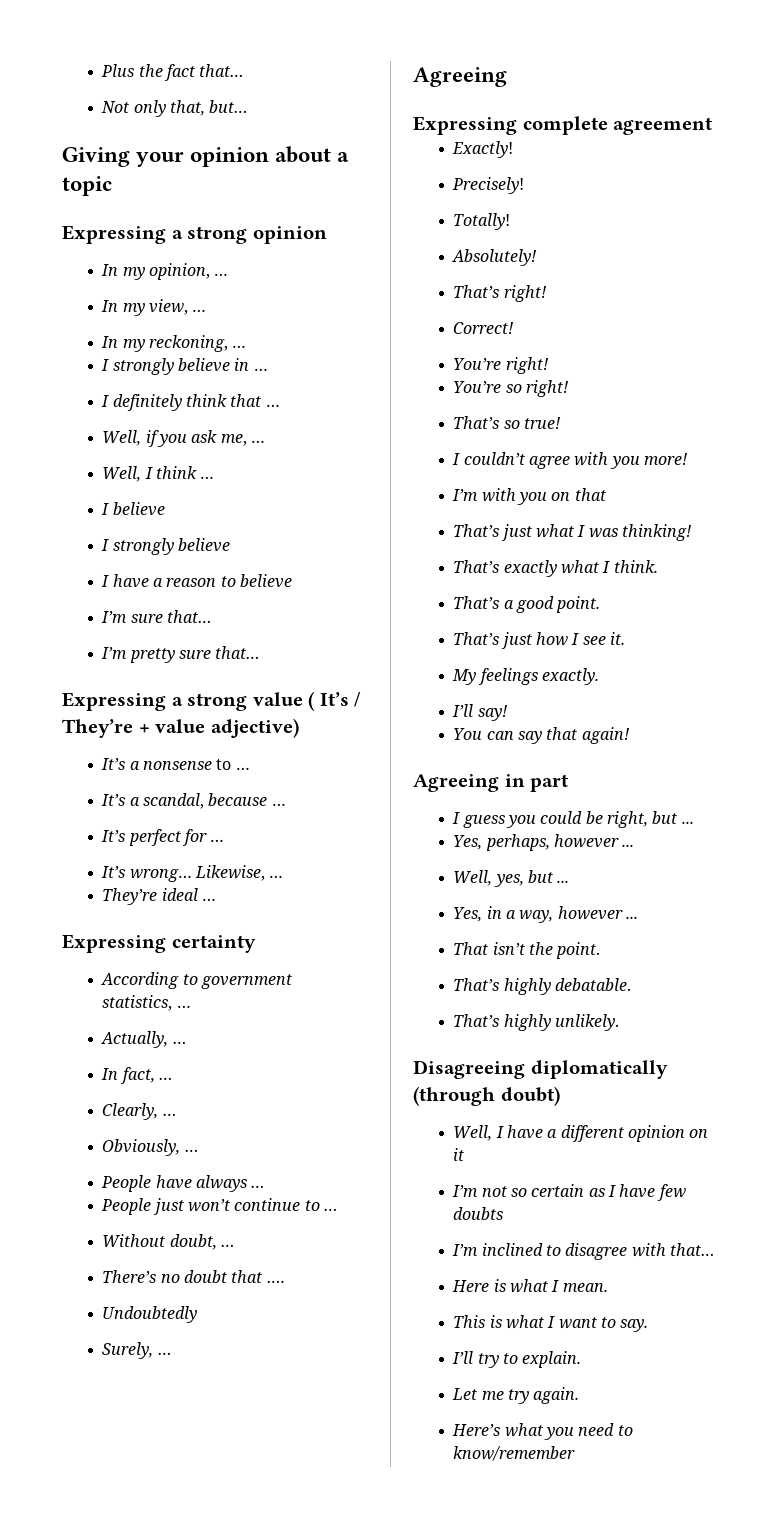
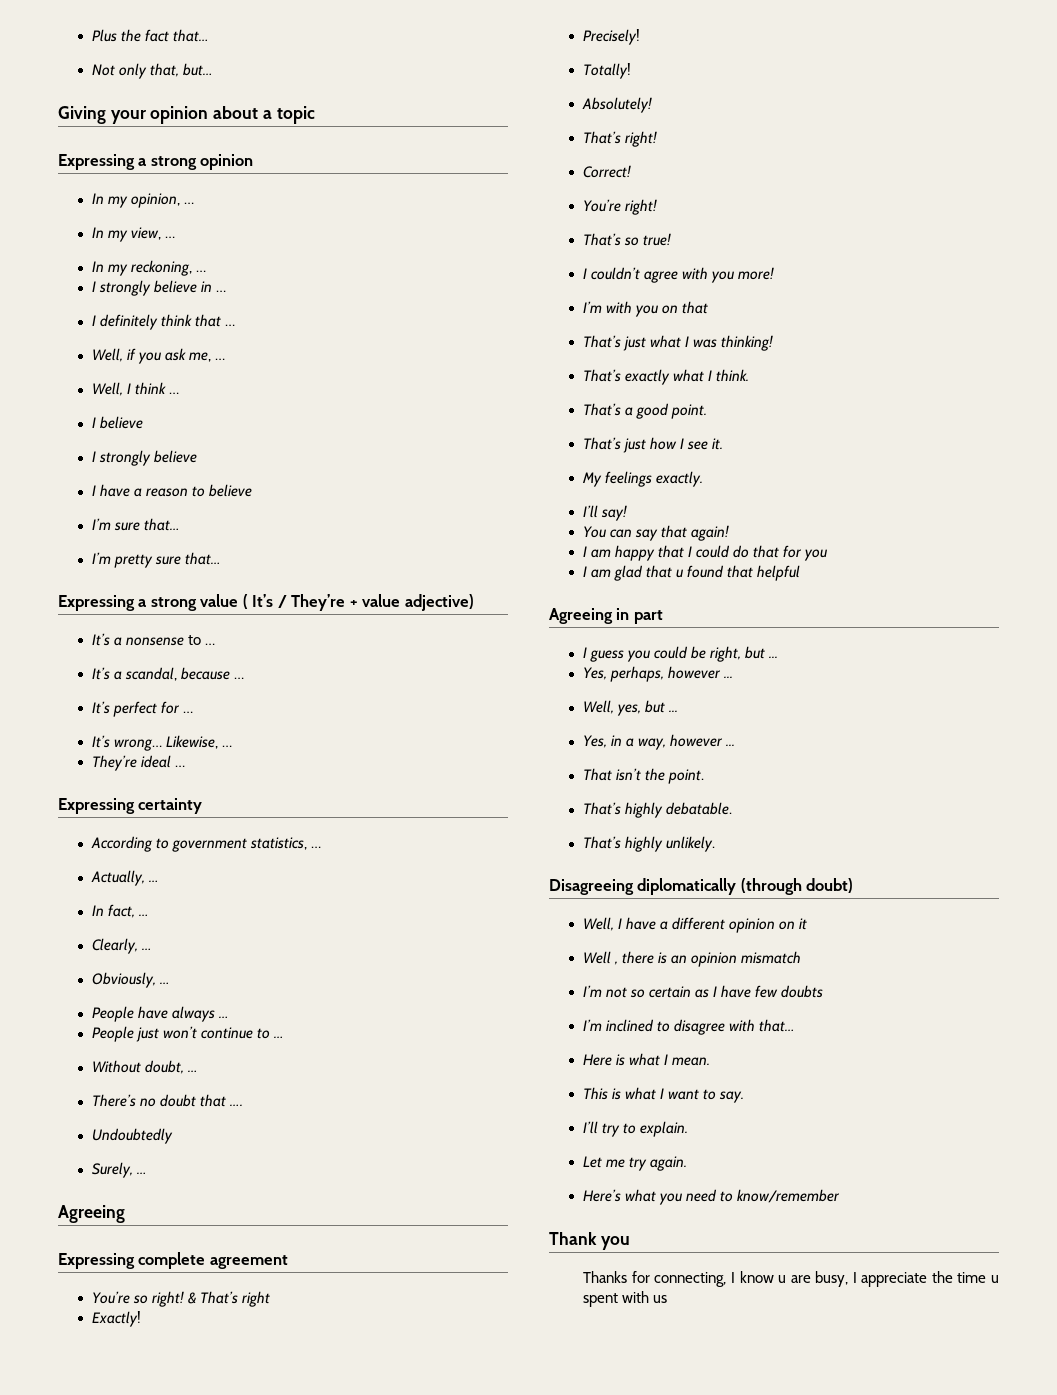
(713, 126) none -> [91,1291,270,1307] // You’re so right! & That’s right
[453,380,570,397] // You’re so right! -> (657, 207) none
(630, 735) none -> [582,545,828,561] [582,565,801,581] // I am happy that I could do that for you // I am glad that u found that helpful
(465, 1154) none -> [582,951,801,967] // Well , there is an opinion mismatch
(576, 1453) none -> [549,1232,630,1250] [583,1271,999,1287] [583,1291,668,1307] // Thank you // Thanks for connecting, I know u are busy, I appreciate the time u spent with us

